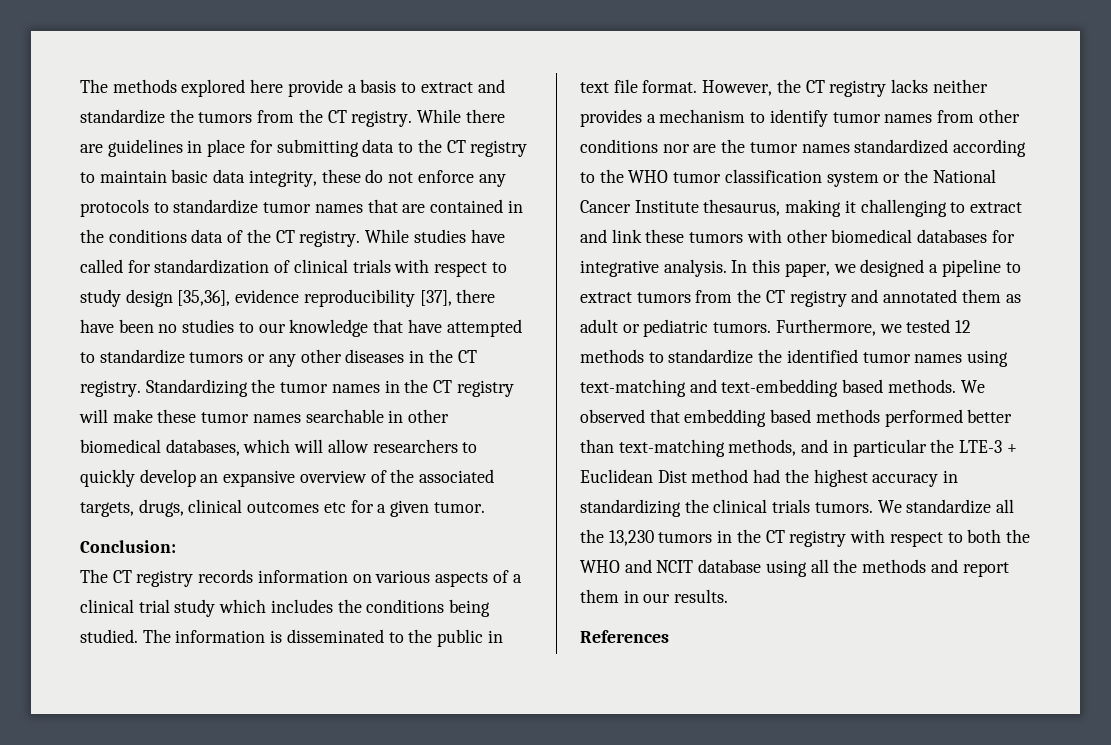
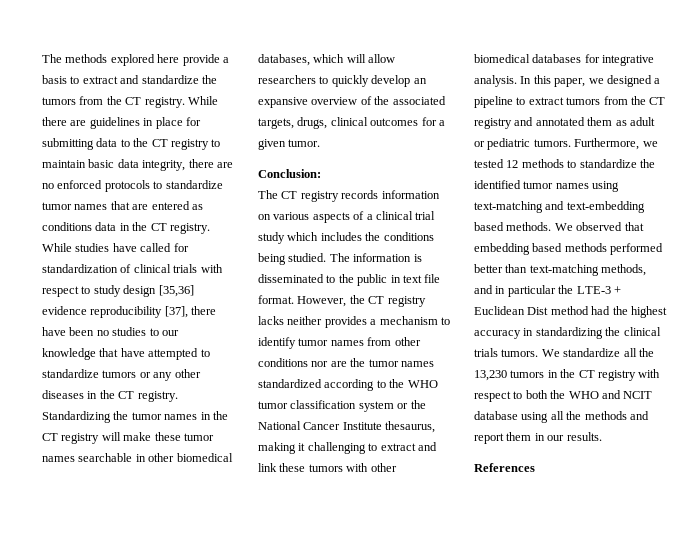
[321,169,506,187] these do not enforce any -> [188,159,233,168] [42,180,103,189] there are no enforced
[430,199,523,213] [80,229,104,243] contained in the -> [151,201,203,210] entered as
[227,230,244,243] of -> [119,223,130,231] in
[177,290,231,306] [35,36], -> [158,285,194,297] [35,36]
[323,502,346,513] etc -> (419, 122) none

